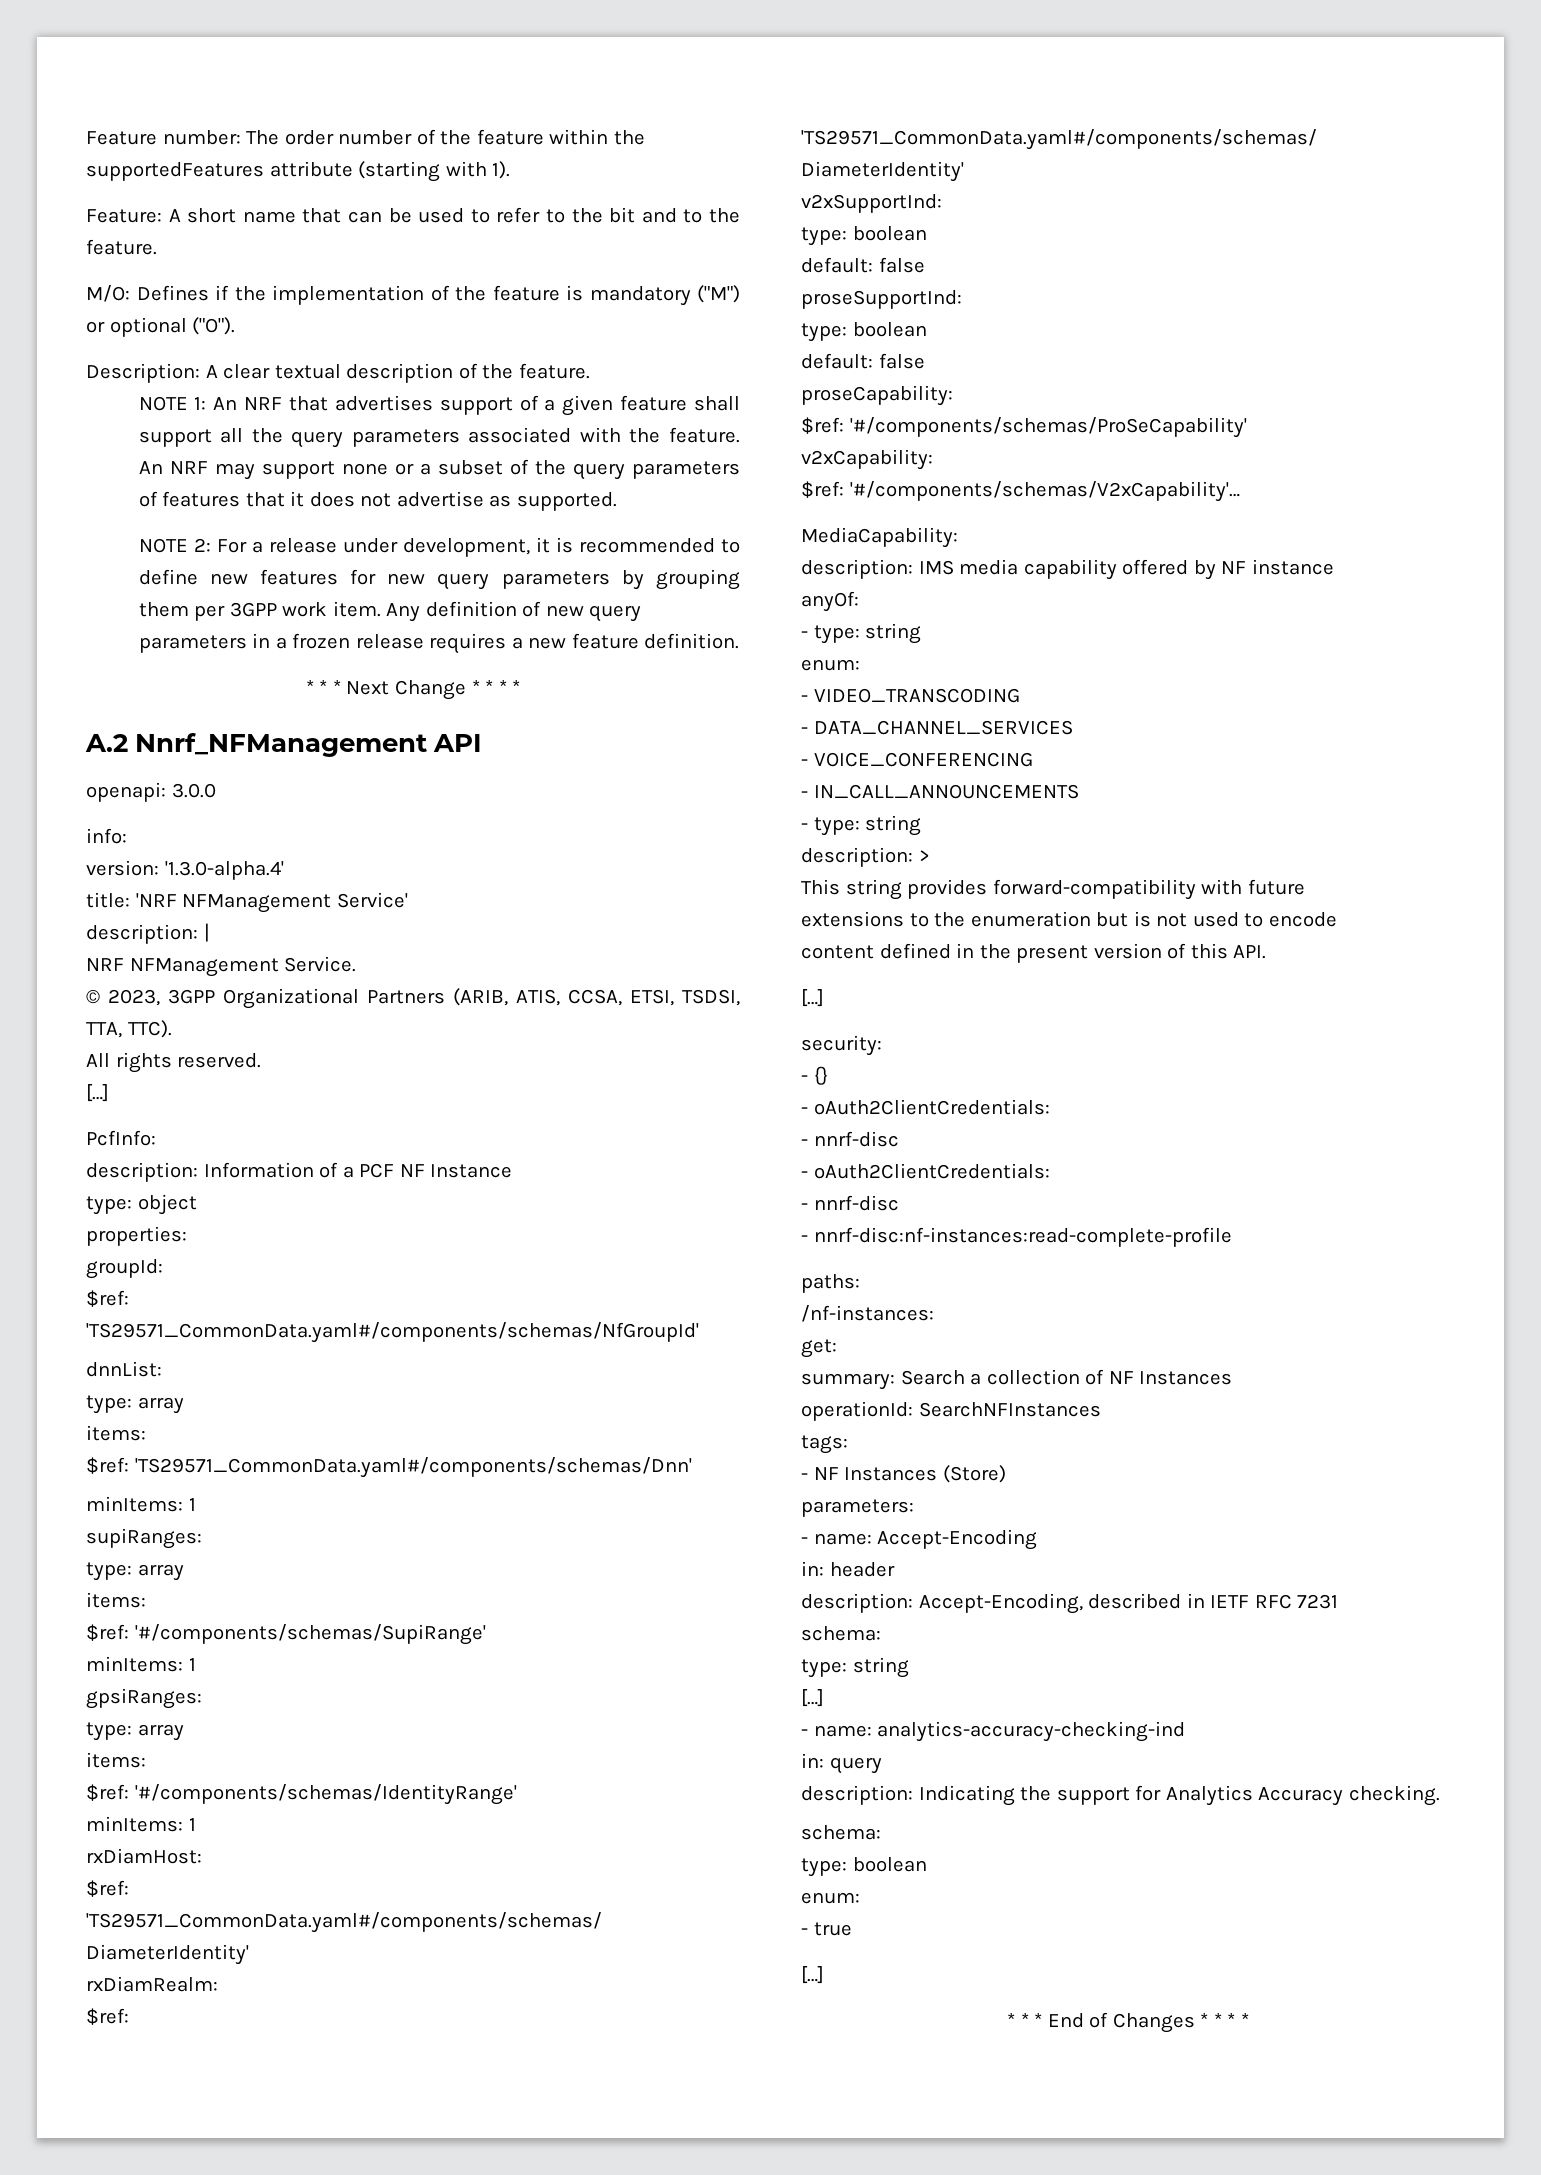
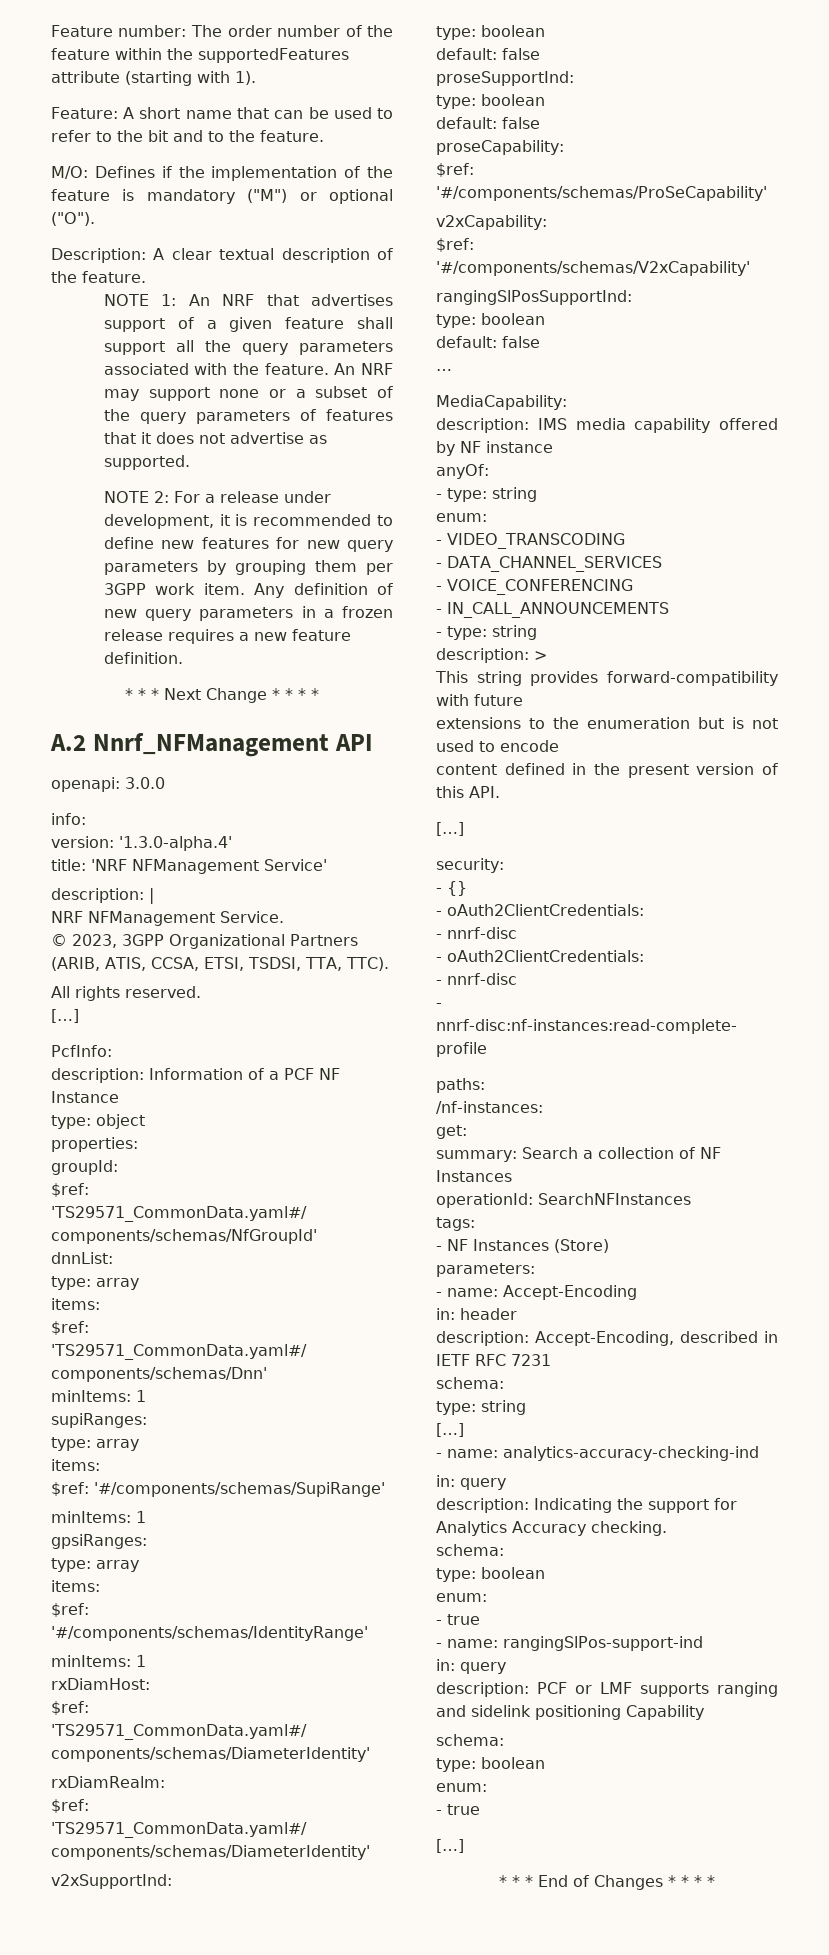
[849,481,1240,502] '#/components/schemas/V2xCapability'… -> [436,261,750,276] [436,290,632,305] [436,313,545,328] [436,336,540,348] [436,369,452,371] '#/components/schemas/V2xCapability' // rangingSlPosSupportInd: // type: boolean // default: false // …
(852, 1929) none -> [436,1636,703,1651] [436,1659,506,1674] [436,1682,778,1697] [436,1705,704,1720] [436,1734,504,1746] [436,1757,545,1772] [436,1783,487,1792] [436,1804,480,1815] // - name: rangingSlPos-support-ind // in: query // description: PCF or LMF supports ranging and sidelink positioning Capability // schema: // type: boolean // enum: // - true

